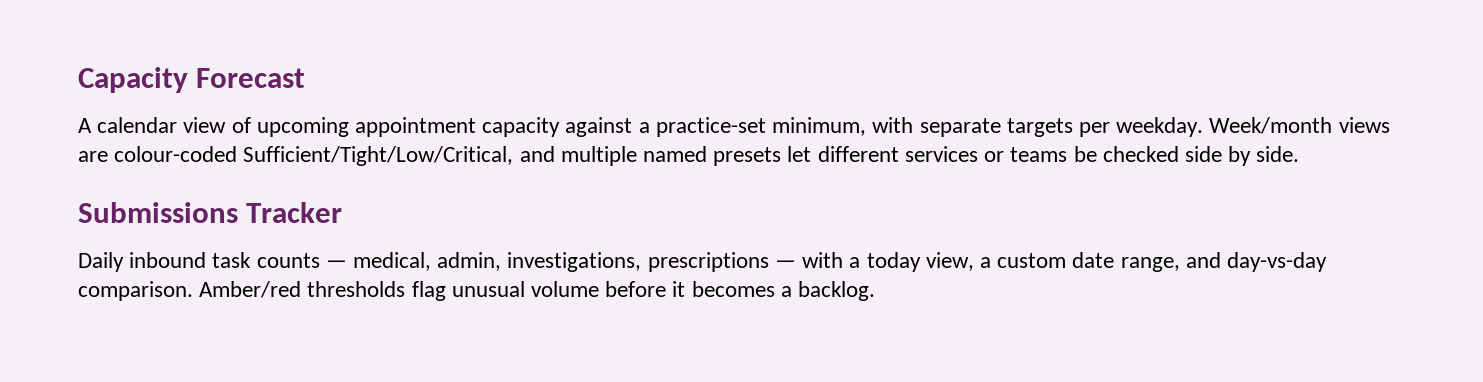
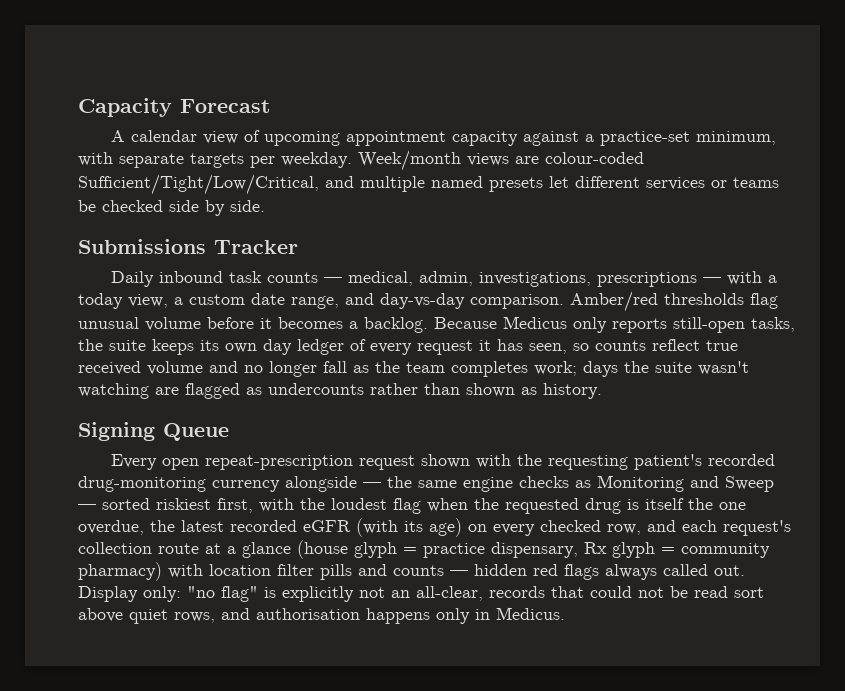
(876, 291) none -> [434,316,795,333] [78,339,738,355] [78,361,749,377] [78,383,602,399] [78,422,229,441] [110,454,775,470] [78,475,774,492] [78,498,746,514] [78,518,791,537] [78,540,770,559] [78,562,745,581] [78,586,764,602] [78,607,565,624] Because Medicus only reports still-open tasks, the suite keeps its own day ledger of every request it has seen, so counts reflect true received volume and no longer fall as the team completes work; days the suite wasn't watching are flagged as undercounts rather than shown as history. // Signing Queue // Every open repeat-prescription request shown with the requesting patient's recorded drug-monitoring currency alongside — the same engine checks as Monitoring and Sweep — sorted riskiest first, with the loudest flag when the requested drug is itself the one overdue, the latest recorded eGFR (with its age) on every checked row, and each request's collection route at a glance (house glyph = practice dispensary, Rx glyph = community pharmacy) with location filter pills and counts — hidden red flags always called out. Display only: "no flag" is explicitly not an all-clear, records that could not be read sort above quiet rows, and authorisation happens only in Medicus.

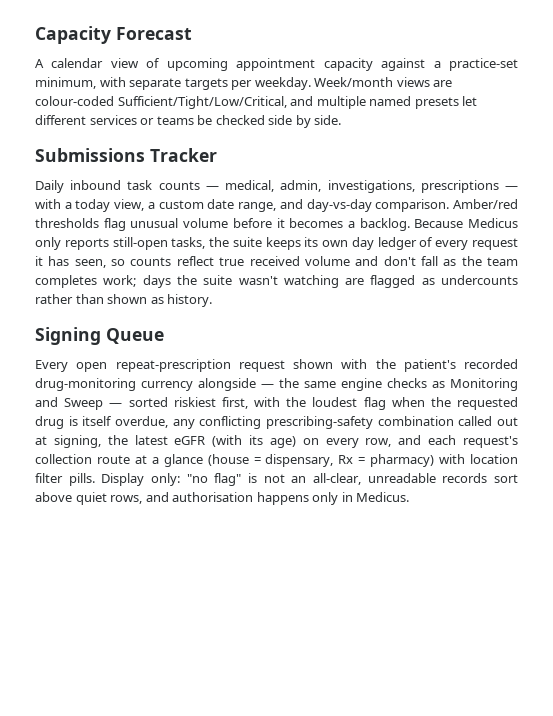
[244,361,317,377] no longer -> [383,256,416,266] don't
[547,455,628,470] requesting -> (396, 364) none
[688,498,746,510] [78,520,144,535] the one overdue, -> [114,416,518,429] [35,435,101,448] overdue, any conflicting prescribing-safety combination called out at signing,
[230,520,297,532] recorded -> (168, 440) none
[540,520,601,532] checked -> (359, 443) none
[354,542,770,558] [78,562,745,581] glyph = practice dispensary, Rx glyph = community pharmacy) with location filter pills and counts — hidden red flags always called out. -> [253,454,518,467] [35,473,95,486] = dispensary, Rx = pharmacy) with location filter pills.
[282,586,354,602] explicitly -> (257, 478) none
[489,586,728,598] records that could not be read -> [367,473,488,483] unreadable records

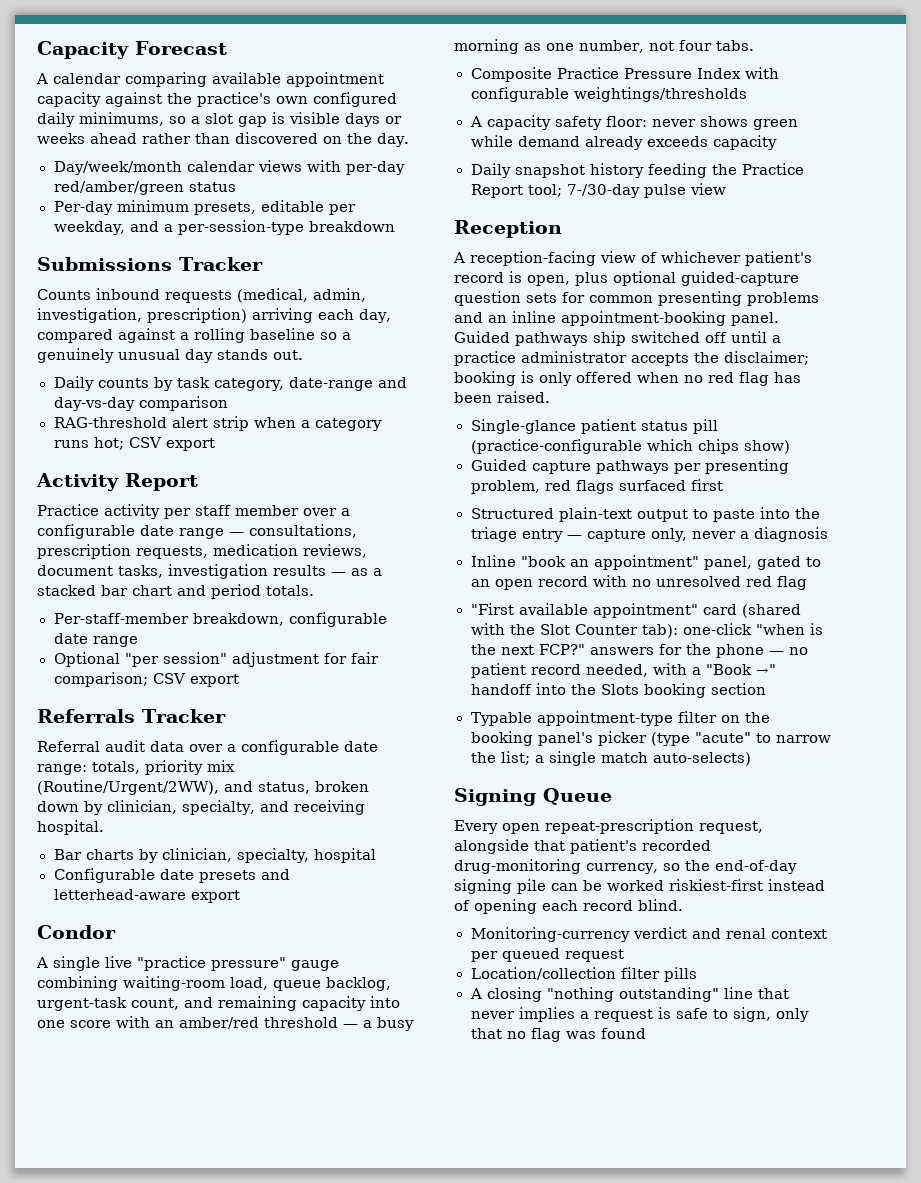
[110,58,518,71] [35,77,453,90] [35,96,478,109] [35,115,342,128] [35,148,217,162] [35,180,518,193] [35,199,518,212] [35,218,518,231] [35,237,518,250] [35,256,518,268] [35,275,519,288] [35,294,213,307] view of upcoming appointment capacity against a practice-set minimum, with separate targets per weekday. Week/month views are colour-coded Sufficient/Tight/Low/Critical, and multiple named presets let different services or teams be checked side by side. // Submissions Tracker // Daily inbound task counts — medical, admin, investigations, prescriptions — with a today view, a custom date range, and day-vs-day comparison. Amber/red thresholds flag unusual volume before it becomes a backlog. Because Medicus only reports still-open tasks, the suite keeps its own day ledger of every request it has seen, so counts reflect true received volume and don't fall as the team completes work; days the suite wasn't watching are flagged as undercounts rather than shown as history. -> [125,72,384,87] [37,92,397,107] [37,112,402,127] [37,132,409,147] [53,160,405,175] [53,181,236,195] [53,200,356,215] [53,220,396,235] [37,257,263,271] [37,288,366,303] [37,308,391,323] [37,328,351,343] [37,348,303,363] [53,376,408,391] [53,396,228,411] [53,416,382,431] [53,437,215,451] [36,473,198,491] [37,504,350,519] [37,524,357,539] [37,544,367,559] [37,564,382,579] [37,584,314,599] [53,612,387,627] [53,633,138,647] [53,652,379,667] [53,672,239,687] [37,709,226,723] [37,740,378,755] [37,760,235,775] [37,780,369,795] [37,800,365,815] [37,820,104,835] [53,848,377,863] [53,868,290,883] [53,889,240,903] [37,925,116,939] [36,956,339,971] [37,976,391,991] [37,996,400,1011] [37,1016,414,1031] [454,39,754,54] [470,67,779,82] [470,87,747,102] [469,115,798,130] [470,135,777,150] [470,163,804,178] [470,183,726,198] [454,220,562,238] [453,251,812,266] [454,271,799,286] [454,291,819,306] [454,311,779,326] [454,331,781,346] [454,351,809,366] [454,371,801,386] [454,391,550,403] [470,419,718,434] [470,439,790,454] [470,459,789,474] [470,479,723,494] [470,507,820,522] [470,527,829,542] [470,555,821,570] [470,575,807,590] [470,603,801,618] [470,623,823,638] [470,644,808,658] [470,663,776,678] [470,683,766,698] [470,711,770,726] [470,731,831,746] [470,751,751,766] comparing available appointment capacity against the practice's own configured daily minimums, so a slot gap is visible days or weeks ahead rather than discovered on the day. // Day/week/month calendar views with per-day red/amber/green status // Per-day minimum presets, editable per weekday, and a per-session-type breakdown // Submissions Tracker // Counts inbound requests (medical, admin, investigation, prescription) arriving each day, compared against a rolling baseline so a genuinely unusual day stands out. // Daily counts by task category, date-range and day-vs-day comparison // RAG-threshold alert strip when a category runs hot; CSV export // Activity Report // Practice activity per staff member over a configurable date range — consultations, prescription requests, medication reviews, document tasks, investigation results — as a stacked bar chart and period totals. // Per-staff-member breakdown, configurable date range // Optional "per session" adjustment for fair comparison; CSV export // Referrals Tracker // Referral audit data over a configurable date range: totals, priority mix (Routine/Urgent/2WW), and status, broken down by clinician, specialty, and receiving hospital. // Bar charts by clinician, specialty, hospital // Configurable date presets and letterhead-aware export // Condor // A single live "practice pressure" gauge combining waiting-room load, queue backlog, urgent-task count, and remaining capacity into one score with an amber/red threshold — a busy morning as one number, not four tabs. // Composite Practice Pressure Index with configurable weightings/thresholds // A capacity safety floor: never shows green while demand already exceeds capacity // Daily snapshot history feeding the Practice Report tool; 7-/30-day pulse view // Reception // A reception-facing view of whichever patient's record is open, plus optional guided-capture question sets for common presenting problems and an inline appointment-booking panel. Guided pathways ship switched off until a practice administrator accepts the disclaimer; booking is only offered when no red flag has been raised. // Single-glance patient status pill (practice-configurable which chips show) // Guided capture pathways per presenting problem, red flags surfaced first // Structured plain-text output to paste into the triage entry — capture only, never a diagnosis // Inline "book an appointment" panel, gated to an open record with no unresolved red flag // "First available appointment" card (shared with the Slot Counter tab): one-click "when is the next FCP?" answers for the phone — no patient record needed, with a "Book →" handoff into the Slots booking section // Typable appointment-type filter on the booking panel's picker (type "acute" to narrow the list; a single match auto-selects)
[238,359,518,372] [35,378,518,391] [35,397,518,410] [35,416,518,429] [35,435,519,448] [35,454,518,467] [35,473,518,486] [35,492,410,505] request shown with the patient's recorded drug-monitoring currency alongside — the same engine checks as Monitoring and Sweep — sorted riskiest first, with the loudest flag when the requested drug is itself overdue, any conflicting prescribing-safety combination called out at signing, the latest eGFR (with its age) on every row, and each request's collection route at a glance (house = dispensary, Rx = pharmacy) with location filter pills. Display only: "no flag" is not an all-clear, unreadable records sort above quiet rows, and authorisation happens only in Medicus. -> [699,821,763,834] [454,839,711,854] [454,859,797,874] [454,879,825,894] [454,899,683,914] [470,927,827,942] [470,948,624,962] [470,967,697,982] [469,987,789,1002] [470,1007,809,1022] [470,1028,646,1042] request, alongside that patient's recorded drug-monitoring currency, so the end-of-day signing pile can be worked riskiest-first instead of opening each record blind. // Monitoring-currency verdict and renal context per queued request // Location/collection filter pills // A closing "nothing outstanding" line that never implies a request is safe to sign, only that no flag was found

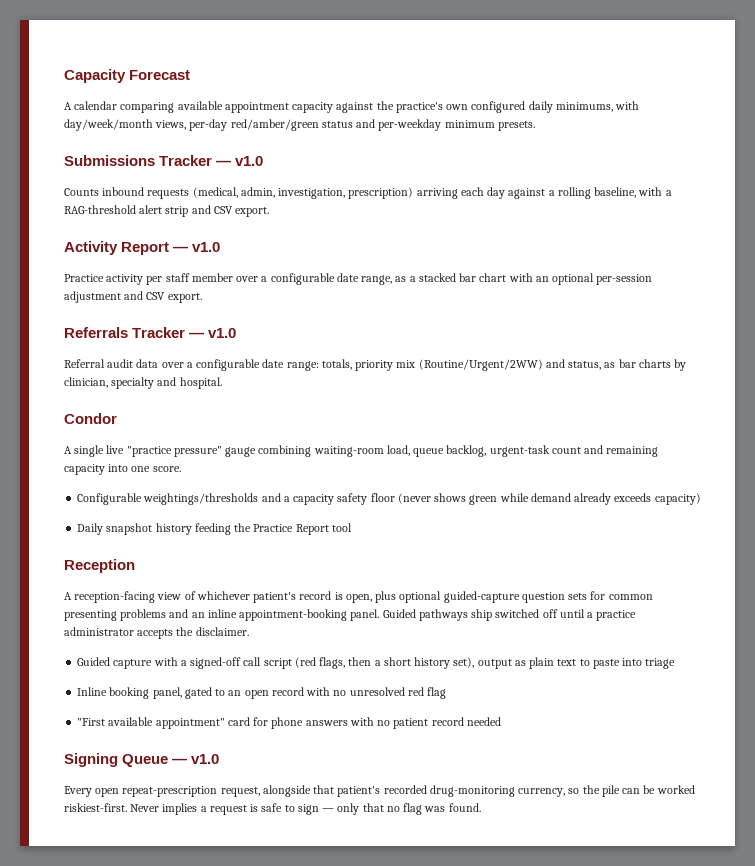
[169,112,402,127] [37,132,409,147] [53,160,405,175] [53,181,236,195] [53,200,356,215] [53,220,396,235] so a slot gap is visible days or weeks ahead rather than discovered on the day. // Day/week/month calendar views with per-day red/amber/green status // Per-day minimum presets, editable per weekday, and a per-session-type breakdown -> [615,101,640,110] [64,119,535,131] with day/week/month views, per-day red/amber/green status and per-weekday minimum presets.
(263, 264) none -> [216,156,264,166] — v1.0
[359,309,391,323] [37,329,113,343] day, compared -> [487,187,506,199] day
[250,328,351,340] [37,348,303,363] [53,376,408,391] [53,396,228,411] [53,416,382,431] [53,437,215,451] baseline so a genuinely unusual day stands out. // Daily counts by task category, date-range and day-vs-day comparison // RAG-threshold alert strip when a category runs hot; CSV export -> [594,187,672,198] [64,205,270,217] baseline, with a RAG-threshold alert strip and CSV export.
(198, 482) none -> [173,242,221,252] — v1.0
[179,524,357,539] [37,544,367,559] [37,564,346,579] range — consultations, prescription requests, medication reviews, document tasks, investigation results — -> [361,275,393,285] range,
[177,584,314,599] [53,612,387,627] [53,633,138,647] [53,652,379,667] [53,672,239,687] and period totals. // Per-staff-member breakdown, configurable date range // Optional "per session" adjustment for fair comparison; CSV export -> [508,273,653,285] [64,291,202,303] with an optional per-session adjustment and CSV export.
(226, 716) none -> [189,328,237,338] — v1.0
[37,780,219,795] (Routine/Urgent/2WW), -> [418,359,543,371] (Routine/Urgent/2WW)
[315,781,369,792] [37,800,365,815] [37,820,104,835] [53,848,377,863] [53,868,290,883] [53,889,240,903] broken down by clinician, specialty, and receiving hospital. // Bar charts by clinician, specialty, hospital // Configurable date presets and letterhead-aware export -> [604,359,687,371] [64,377,222,389] as bar charts by clinician, specialty and hospital.
[131,998,179,1010] count, -> [551,447,581,454] count
[70,1016,414,1031] [454,39,754,54] [470,67,779,82] [470,87,747,102] [469,115,696,130] score with an amber/red threshold — a busy morning as one number, not four tabs. // Composite Practice Pressure Index with configurable weightings/thresholds // A capacity safety floor: never -> [152,466,181,472] [77,493,431,505] score. // Configurable weightings/thresholds and a capacity safety floor (never
[712,135,777,150] capacity -> [654,493,701,505] capacity)
[527,183,726,198] tool; 7-/30-day pulse view -> [331,523,352,532] tool
[724,351,809,365] [454,371,801,386] [454,391,550,403] [470,419,718,434] [470,439,790,454] [470,459,789,474] [470,479,723,494] [470,507,688,522] disclaimer; booking is only offered when no red flag has been raised. // Single-glance patient status pill (practice-configurable which chips show) // Guided capture pathways per presenting problem, red flags surfaced first // Structured plain-text output -> [195,627,249,636] [77,657,577,669] disclaimer. // Guided capture with a signed-off call script (red flags, then a short history set), output as plain text
[794,508,820,519] the -> (643, 662) none
[521,527,829,542] [470,555,699,570] entry — capture only, never a diagnosis // Inline "book an appointment" -> [77,687,150,699] // Inline booking
[741,604,801,618] [470,623,823,638] [470,644,808,658] [470,663,776,678] [470,683,766,698] [470,711,770,726] [470,731,831,746] [470,751,751,766] (shared with the Slot Counter tab): one-click "when is the next FCP?" answers for the phone — no patient record needed, with a "Book →" handoff into the Slots booking section // Typable appointment-type filter on the booking panel's picker (type "acute" to narrow the list; a single match auto-selects) -> [253,717,501,729] for phone answers with no patient record needed
(612, 796) none -> [172,754,220,764] — v1.0
[714,860,797,874] [454,879,512,894] end-of-day signing -> (600, 789) none
[669,879,825,891] [454,899,683,914] [470,927,827,942] [470,948,624,962] [470,967,697,982] [469,987,789,1002] [470,1011,515,1019] riskiest-first instead of opening each record blind. // Monitoring-currency verdict and renal context per queued request // Location/collection filter pills // A closing "nothing outstanding" line that never -> [64,803,160,812] riskiest-first. Never
[732,1007,771,1022] sign, -> [297,804,335,815] sign —
[600,1028,646,1039] found -> [448,803,481,812] found.

